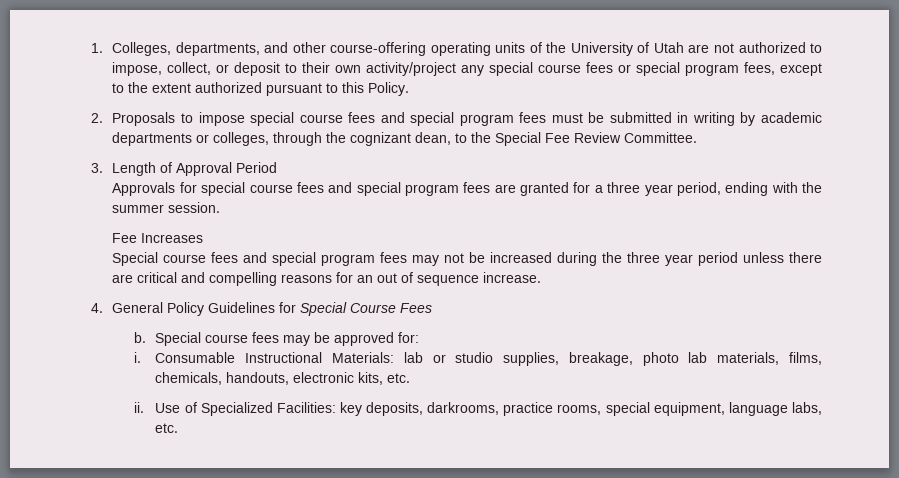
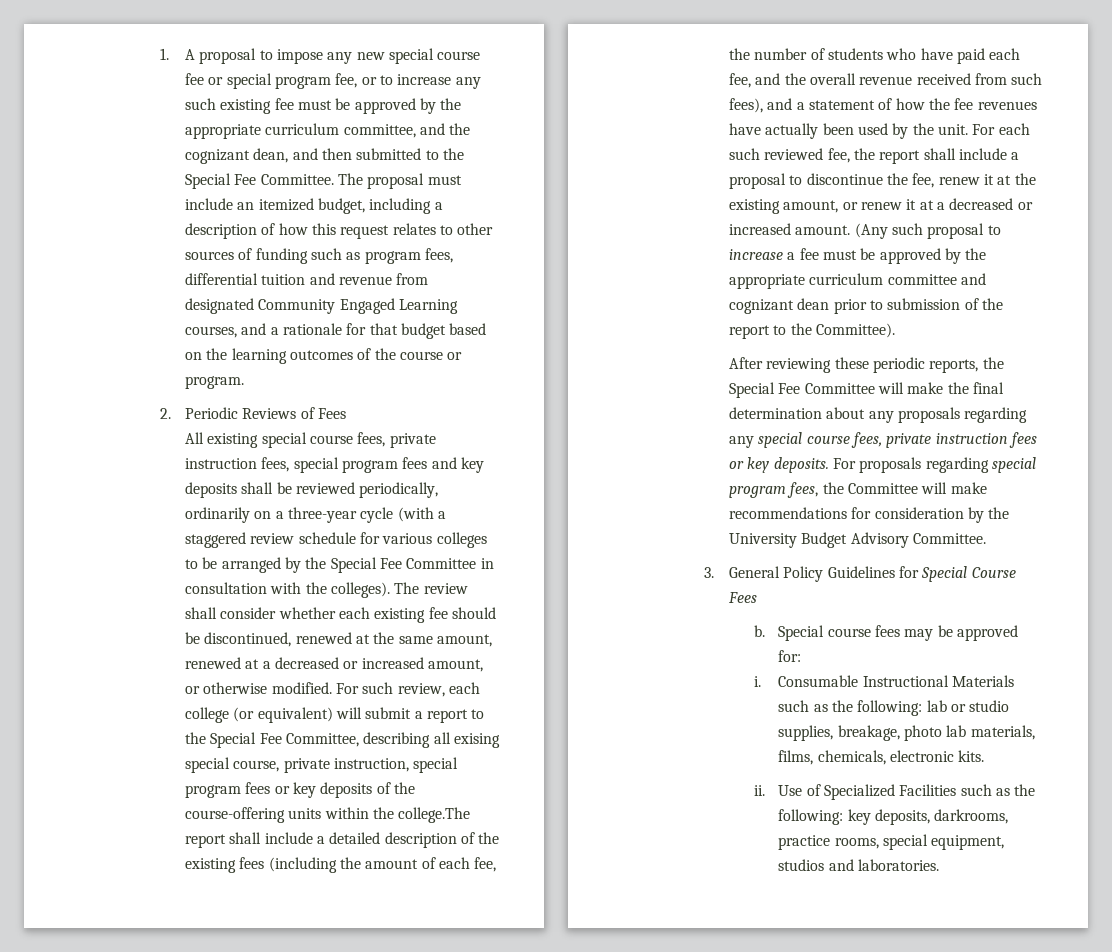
[112,42,822,56] [112,62,614,76] Colleges, departments, and other course-offering operating units of the University of Utah are not authorized to impose, collect, or deposit to their own activity/project any special course fees -> [185,48,481,64] [185,73,205,85] A proposal to impose any new special course fee
[744,62,823,76] [112,82,410,96] [90,112,823,126] [112,132,698,146] [90,162,278,176] [112,182,822,196] [112,202,221,213] [112,233,204,243] [112,252,822,266] [112,272,542,286] [90,303,103,313] fees, except to the extent authorized pursuant to this Policy. // 2. Proposals to impose special course fees and special program fees must be submitted in writing by academic departments or colleges, through the cognizant dean, to the Special Fee Review Committee. // 3. Length of Approval Period // Approvals for special course fees and special program fees are granted for a three year period, ending with the summer session. // Fee Increases // Special course fees and special program fees may not be increased during the three year period unless there are critical and compelling reasons for an out of sequence increase. // 4. -> [335,73,481,89] [185,98,462,114] [185,123,471,139] [185,148,464,164] [185,173,462,189] [185,198,443,214] [185,223,494,239] [185,248,453,264] [185,273,429,285] [185,298,459,314] [185,323,487,339] [185,348,463,364] [185,376,245,389] [160,407,347,419] [185,432,436,448] [185,457,484,473] [185,482,439,498] [185,507,446,523] [185,532,487,548] [185,557,494,573] [185,582,468,598] [185,607,496,623] [185,632,492,647] [185,657,483,672] [185,682,480,697] [185,707,485,723] [185,732,500,748] [185,757,459,773] [185,782,415,798] [185,807,471,823] [185,832,500,848] [185,857,497,873] [729,48,1021,64] [729,73,1043,88] [729,98,1037,113] [729,123,1030,139] [729,148,1020,164] [729,173,1036,189] [729,198,1033,214] [729,223,1001,239] [729,248,987,264] [729,273,987,289] [729,298,1003,314] [729,323,896,339] [729,357,1004,373] [729,382,1004,398] [729,407,1028,423] [729,432,1037,448] [729,457,1036,473] [729,482,987,498] [729,507,1010,523] [729,532,987,548] [704,567,715,578] fee, or to increase any such existing fee must be approved by the appropriate curriculum committee, and the cognizant dean, and then submitted to the Special Fee Committee. The proposal must include an itemized budget, including a description of how this request relates to other sources of funding such as program fees, differential tuition and revenue from designated Community Engaged Learning courses, and a rationale for that budget based on the learning outcomes of the course or program. // 2. Periodic Reviews of Fees // All existing special course fees, private instruction fees, special program fees and key deposits shall be reviewed periodically, ordinarily on a three-year cycle (with a staggered review schedule for various colleges to be arranged by the Special Fee Committee in consultation with the colleges). The review shall consider whether each existing fee should be discontinued, renewed at the same amount, renewed at a decreased or increased amount, or otherwise modified. For such review, each college (or equivalent) will submit a report to the Special Fee Committee, describing all exising special course, private instruction, special program fees or key deposits of the course-offering units within the college.The report shall include a detailed description of the existing fees (including the amount of each fee, the number of students who have paid each fee, and the overall revenue received from such fees), and a statement of how the fee revenues have actually been used by the unit. For each such reviewed fee, the report shall include a proposal to discontinue the fee, renew it at the existing amount, or renew it at a decreased or increased amount. (Any such proposal to increase a fee must be approved by the appropriate curriculum committee and cognizant dean prior to submission of the report to the Committee). // After reviewing these periodic reports, the Special Fee Committee will make the final determination about any proposals regarding any special course fees, private instruction fees or key deposits. For proposals regarding special program fees, the Committee will make recommendations for consideration by the University Budget Advisory Committee. // 3.
[331,352,394,363] Materials: -> [952,675,1015,687] [778,700,923,716] Materials such as the following:
[226,372,411,385] handouts, electronic kits, etc. -> [890,750,985,762] electronic kits.
[276,402,336,413] Facilities: -> [899,784,1036,796] [778,809,844,825] Facilities such as the following:
[728,402,822,416] [155,423,179,433] language labs, etc. -> [778,859,940,871] studios and laboratories.

